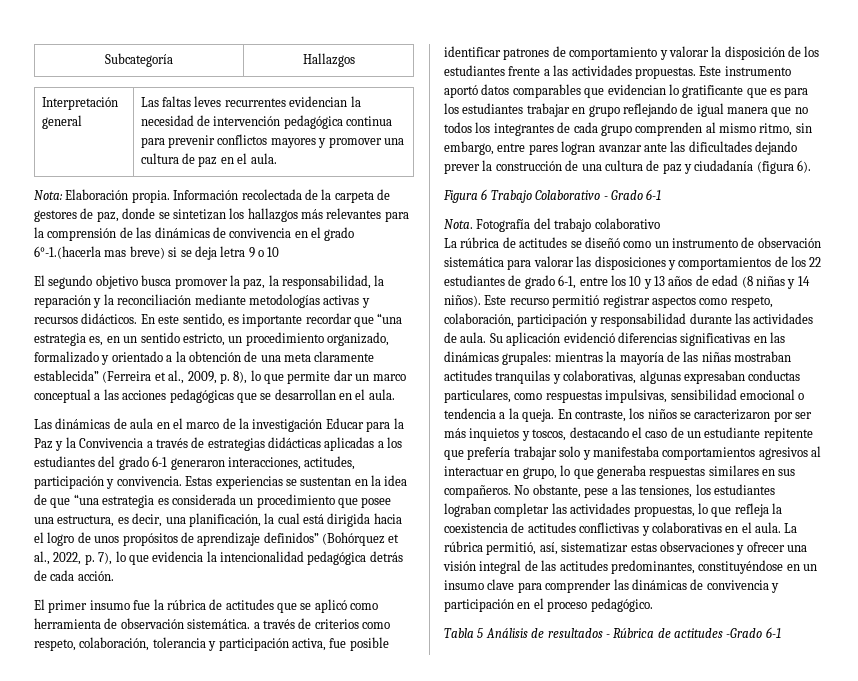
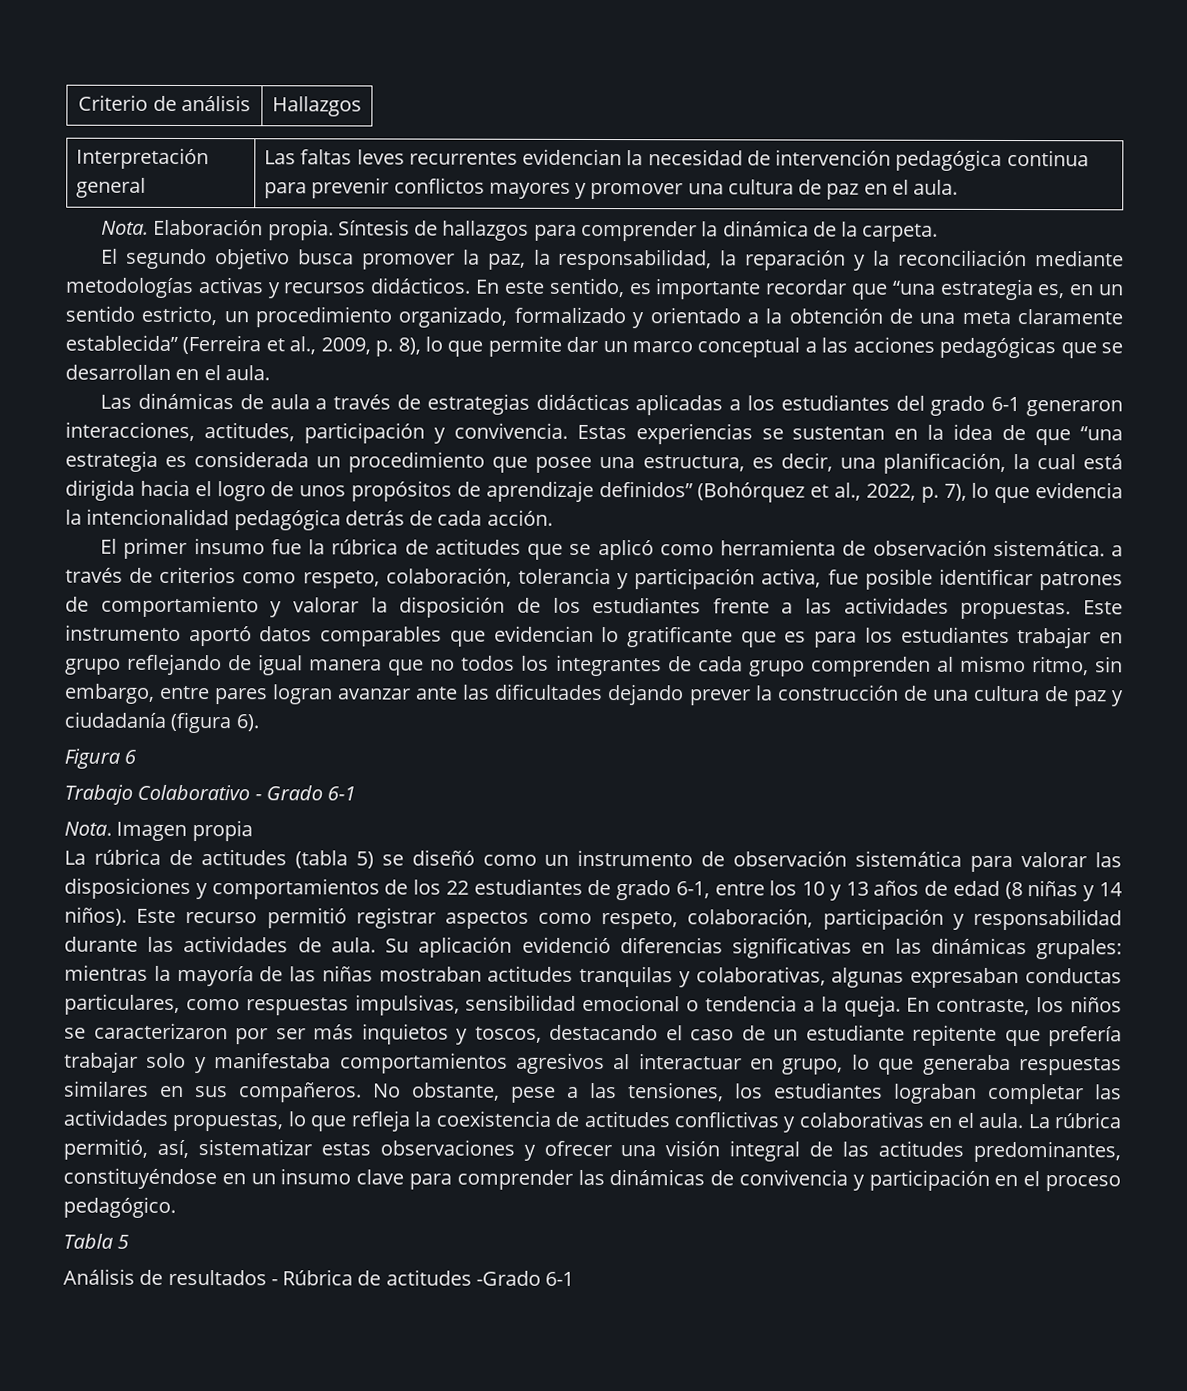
[105,53,173,67] Subcategoría -> [78,94,251,112] Criterio de análisis
[34,190,63,200] Nota: -> [101,220,150,235] Nota.
[173,189,390,203] [34,208,409,222] [34,227,355,241] [34,246,280,260] Información recolectada de la carpeta de gestores de paz, donde se sintetizan los hallazgos más relevantes para la comprensión de las dinámicas de convivencia en el grado 6°-1.(hacerla mas breve) si se deja letra 9 o 10 -> [337,219,939,242] Síntesis de hallazgos para comprender la dinámica de la carpeta.
[156,418,404,432] [34,437,144,451] en el marco de la investigación Educar para la Paz y la Convivencia -> (310, 402) none
(488, 194) none -> (137, 756) //
[476,218,660,232] Fotografía del trabajo colaborativo -> [116,820,253,842] Imagen propia
(568, 242) none -> [294,850,374,869] (tabla 5)
(484, 633) none -> (130, 1241) //

